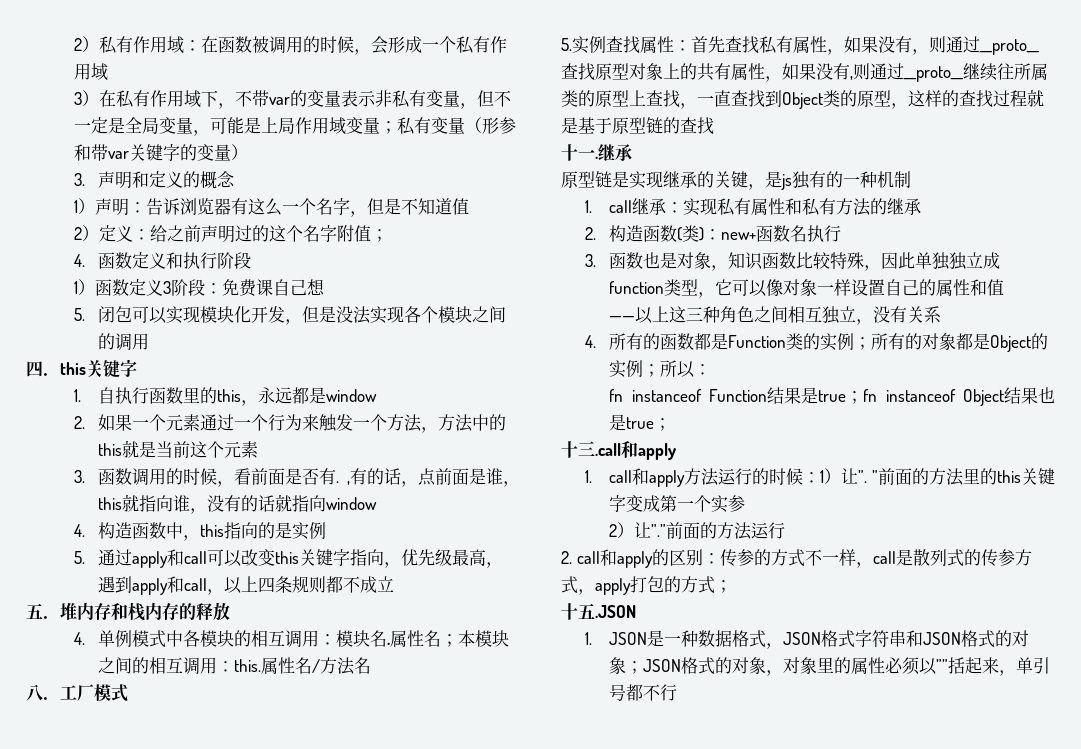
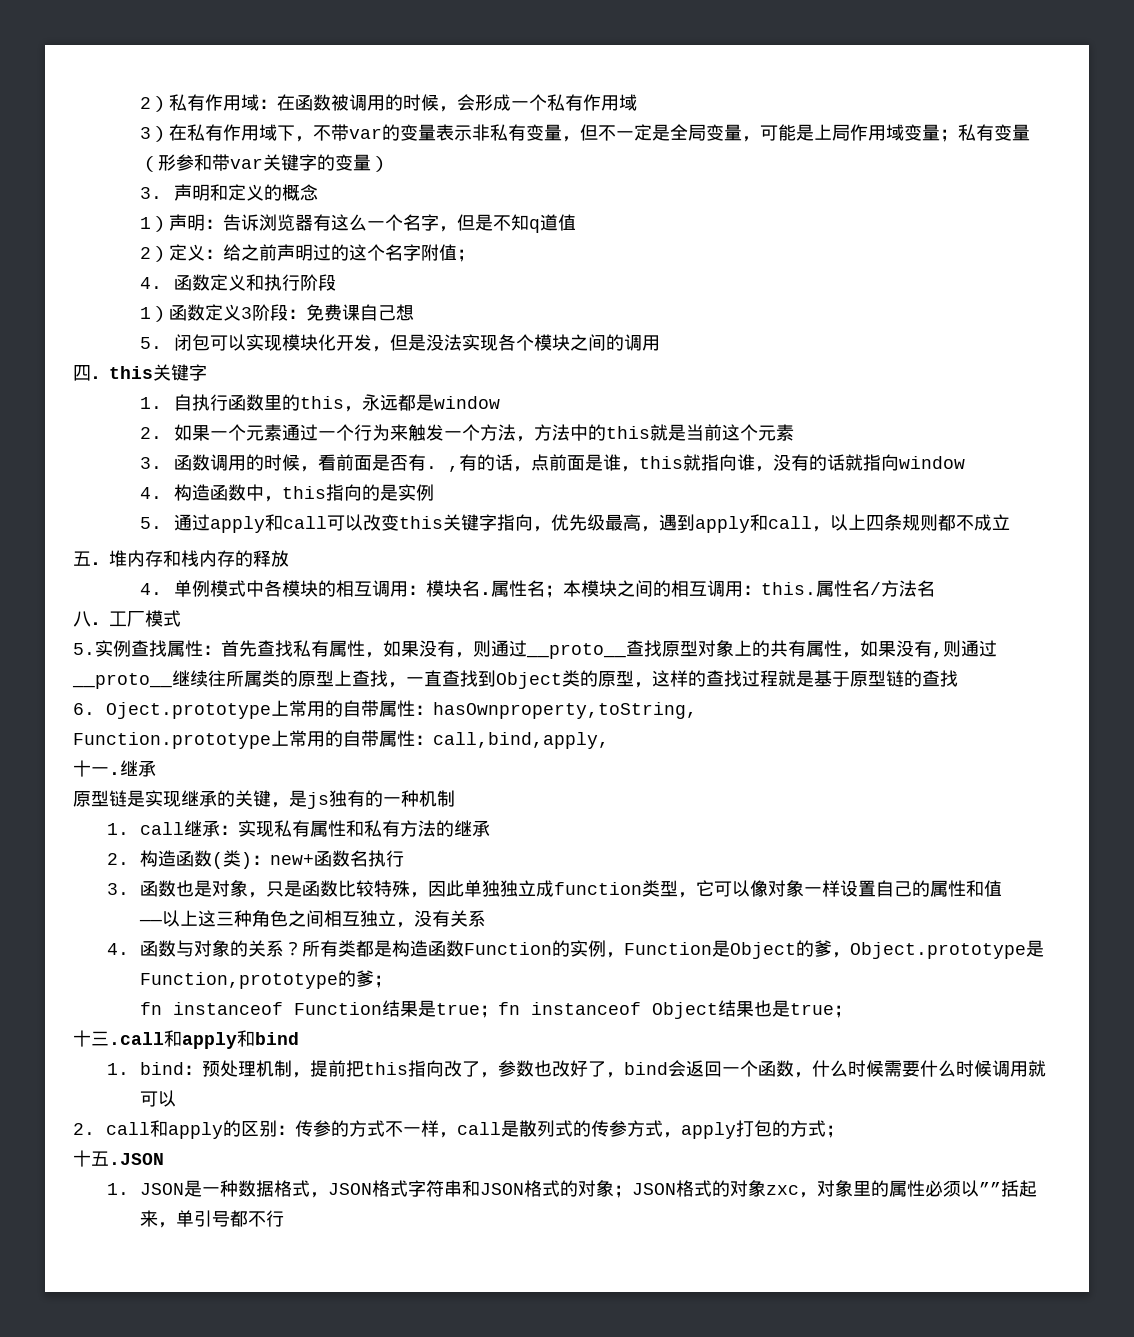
(436, 206) none -> [529,219,541,233] q
(714, 126) none -> [73,700,697,719] [73,730,609,749] // 6. Oject.prototype上常用的自带属性：hasOwnproperty,toString, // Function.prototype上常用的自带属性：call,bind,apply,
[728,252,764,270] 知识 -> [266,880,303,897] 只是
[609,333,1049,352] [609,360,712,378] 所有的函数都是Function类的实例；所有的对象都是Object的实例；所以： -> [140,940,1045,959] [140,970,393,989] 函数与对象的关系？所有类都是构造函数Function的实例，Function是Object的爹，Object.prototype是Function,prototype的爹；
[585,468,1055,487] [609,495,746,513] [609,522,786,540] // 1. call和apply方法运行的时候：1）让”. ”前面的方法里的this关键字变成第一个实参 // 2）让”.”前面的方法运行 -> [237,1030,299,1047] [106,1060,1047,1078] [140,1090,177,1107] 和bind // 1. bind：预处理机制，提前把this指向改了，参数也改好了，bind会返回一个函数，什么时候需要什么时候调用就可以
(767, 665) none -> [766,1185,800,1195] zxc

